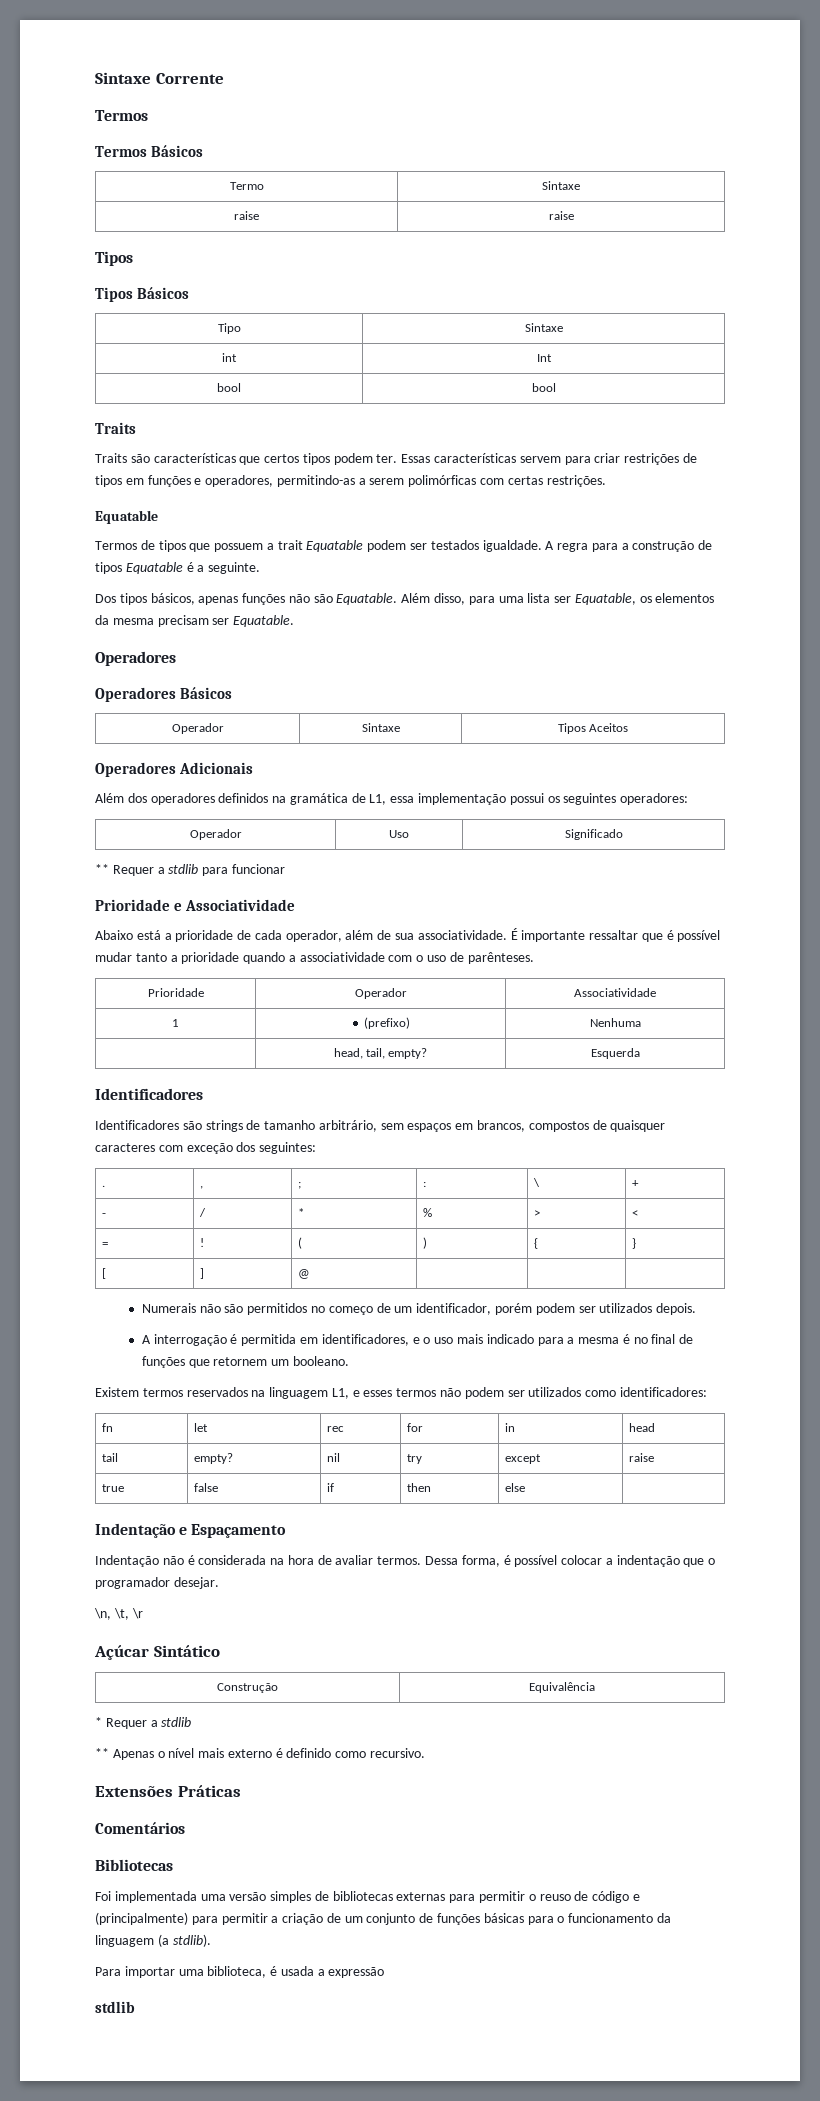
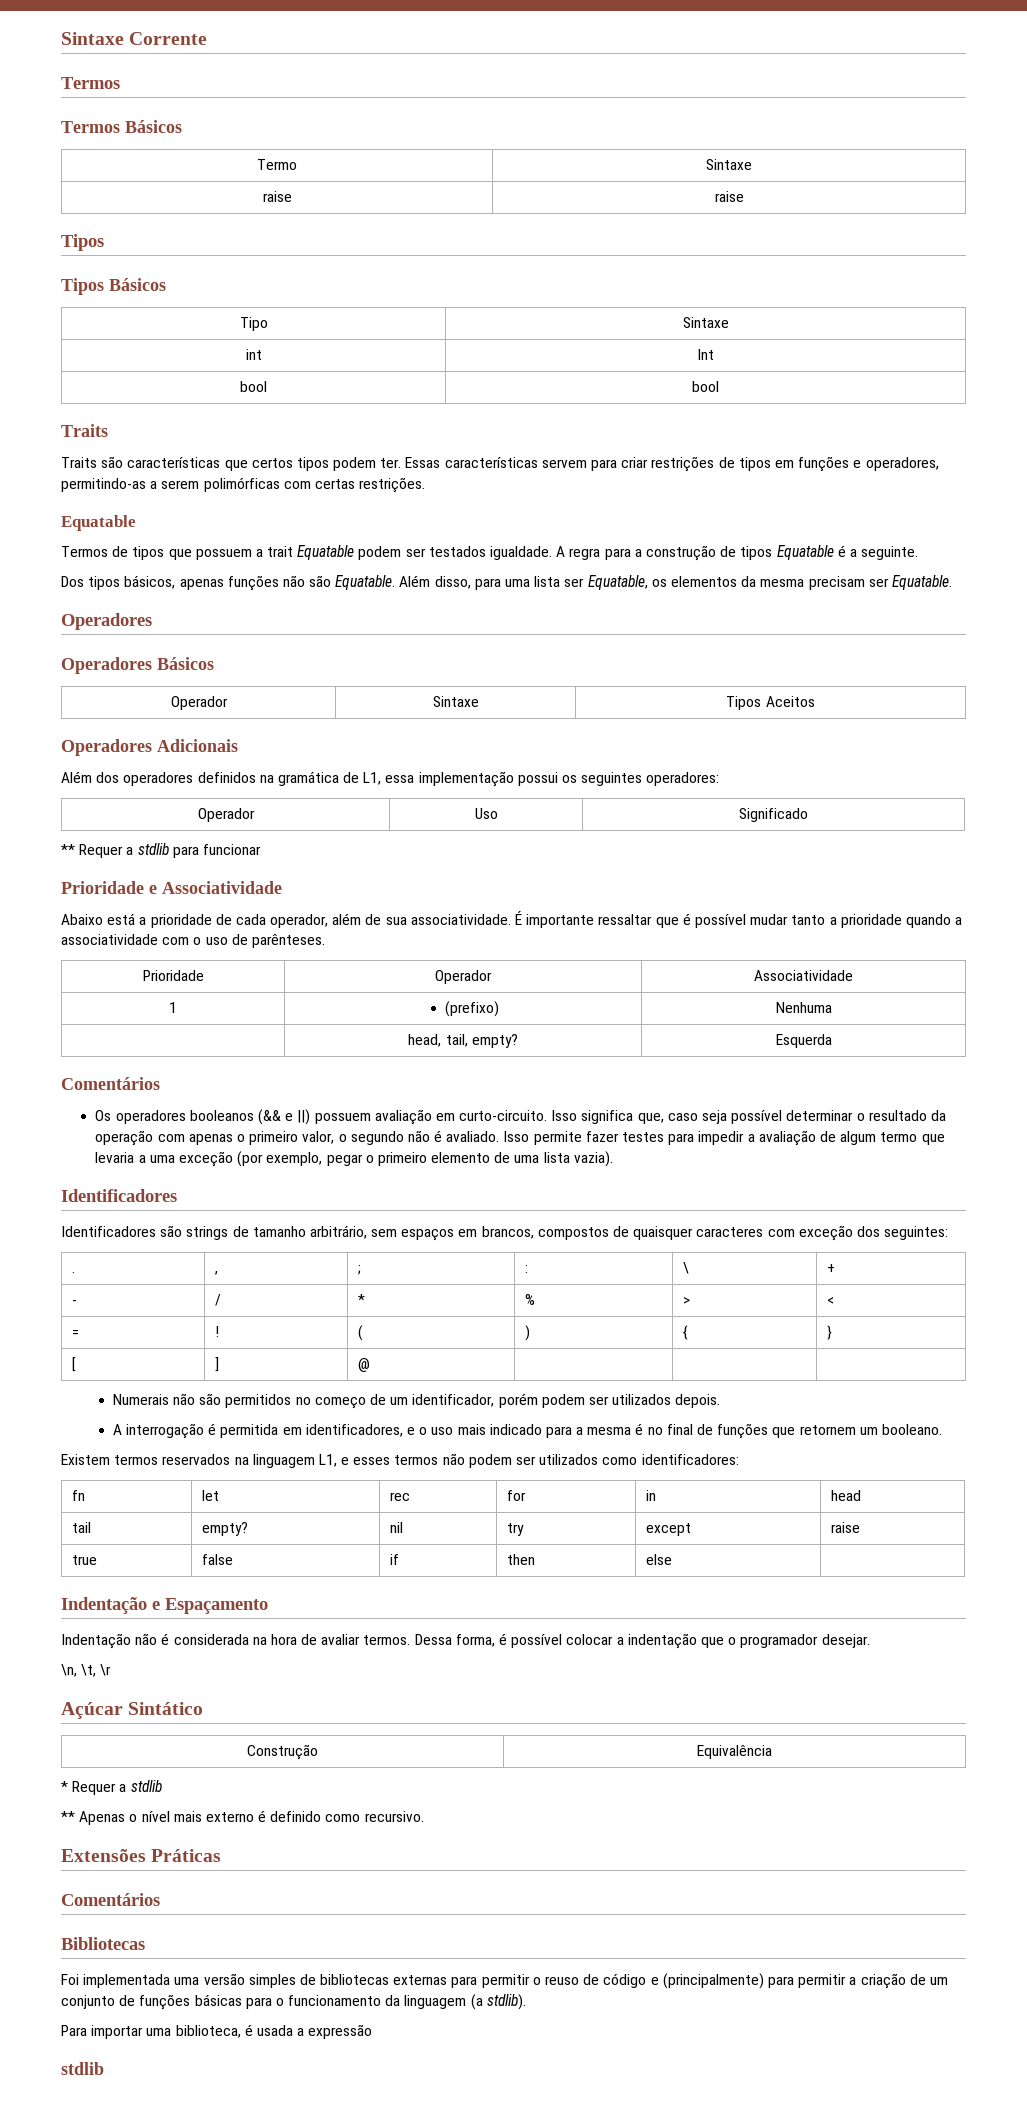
(640, 1053) none -> [61,1077,160,1090] [95,1109,946,1125] [95,1130,945,1146] [95,1151,613,1167] // Comentários // Os operadores booleanos (&& e ||) possuem avaliação em curto-circuito. Isso significa que, caso seja possível determinar o resultado da operação com apenas o primeiro valor, o segundo não é avaliado. Isso permite fazer testes para impedir a avaliação de algum termo que levaria a uma exceção (por exemplo, pegar o primeiro elemento de uma lista vazia).

